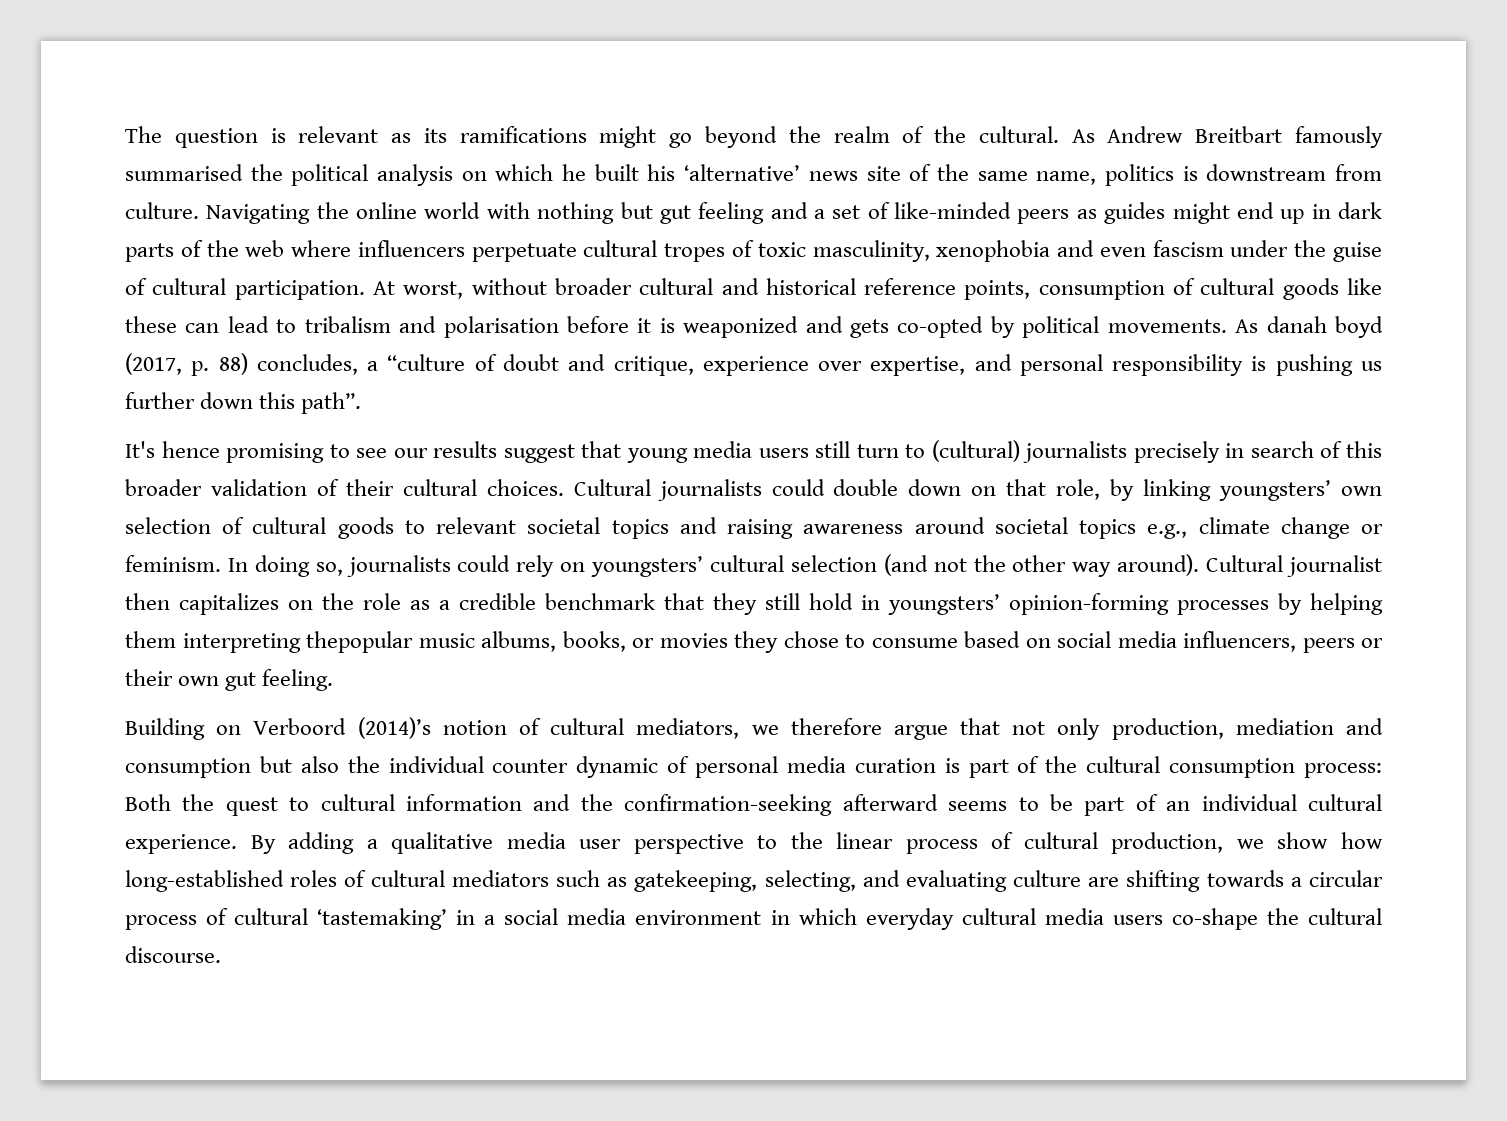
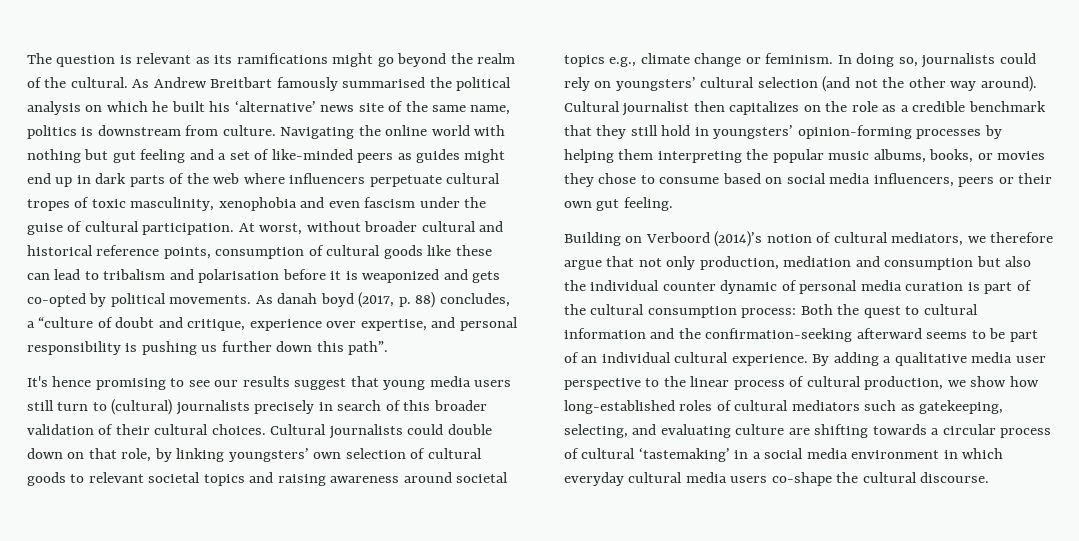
[306,631,413,653] thepopular -> [746,149,824,163] the popular

